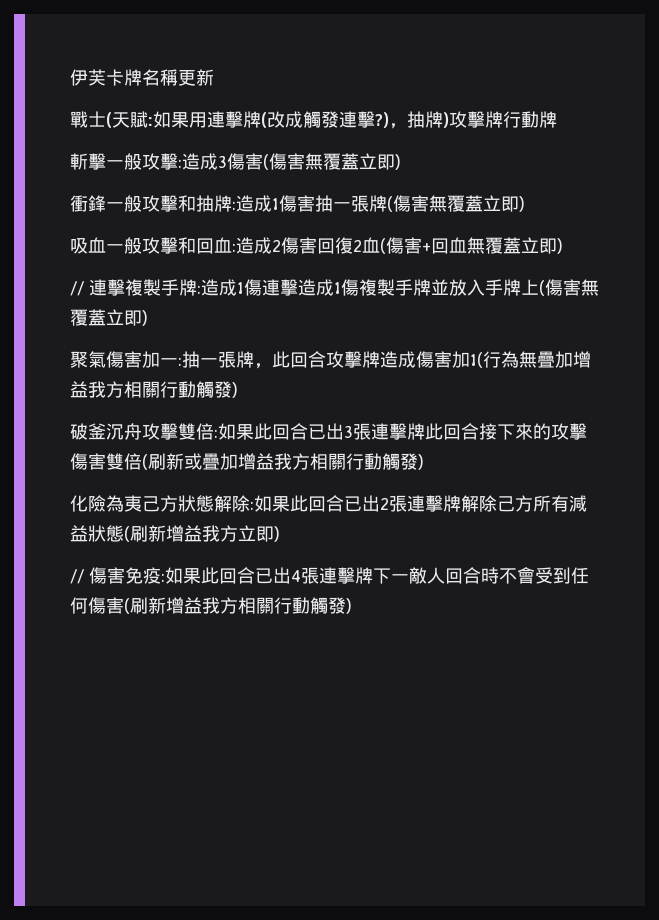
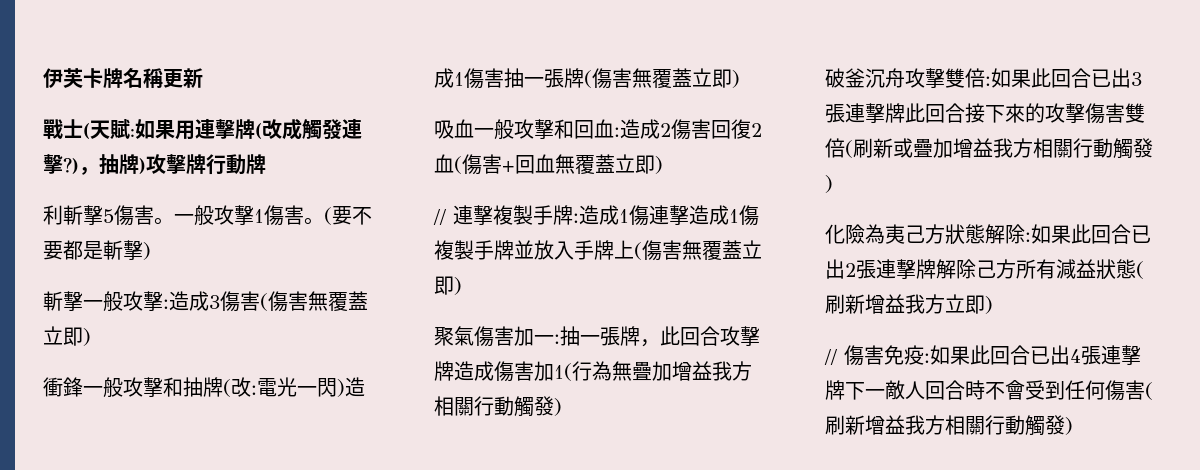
(557, 119) none -> [43,205,372,226] [43,240,151,261] // 利斬擊5傷害。一般攻擊1傷害。(要不要都是斬擊)
[232,201,236,210] : -> [223,377,345,397] (改:電光一閃)

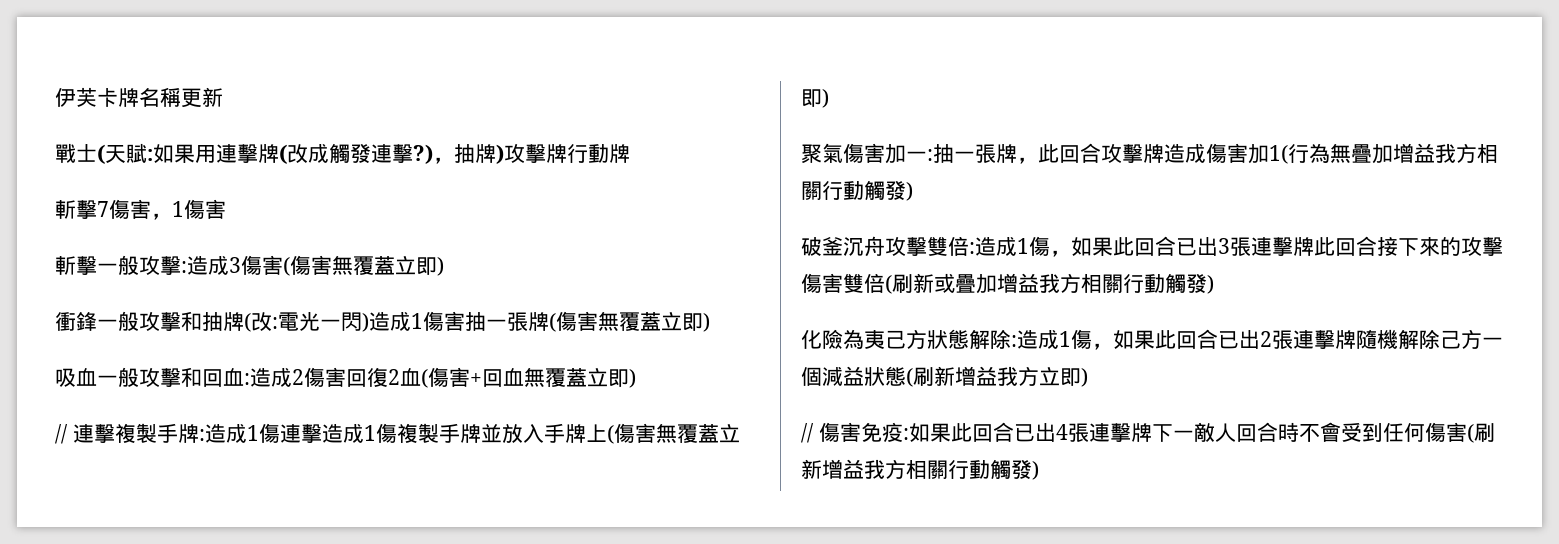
[43,205,372,226] [43,240,151,261] 利斬擊5傷害。一般攻擊1傷害。(要不要都是斬擊) -> [55,199,226,220] 斬擊7傷害，1傷害
(991, 81) none -> [975,236,1071,257] 造成1傷，
(1031, 237) none -> [1017,329,1113,350] 造成1傷，
(936, 269) none -> [1356,329,1398,349] 隨機
[1016,259,1056,279] 所有 -> [1482,337,1503,347] [801,367,822,386] 一個

